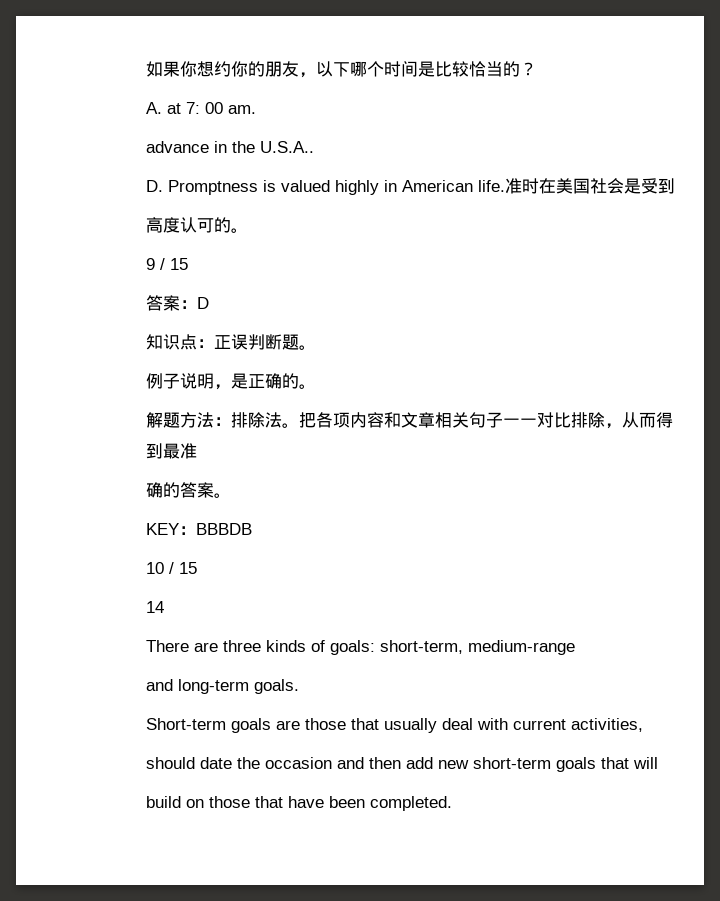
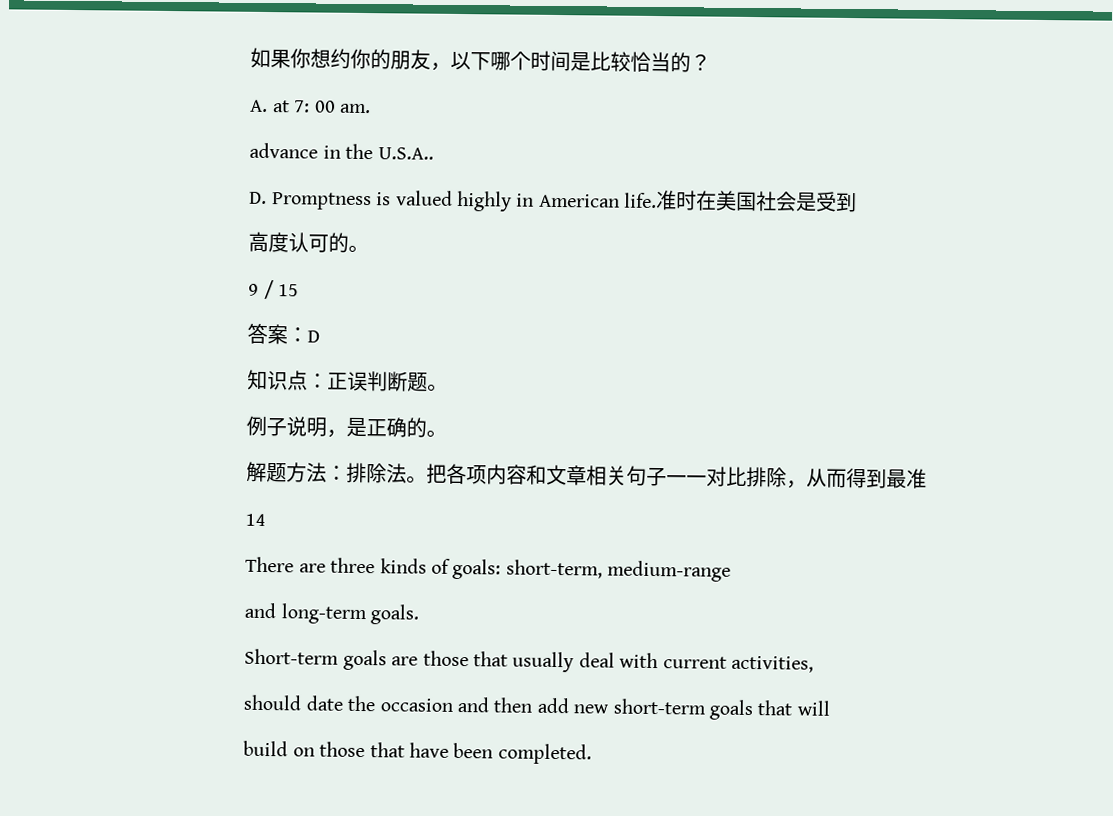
[145,482,231,498] [145,523,252,535] [145,562,197,574] // 确的答案。 // KEY：BBBDB // 10 / 15 -> (928, 478) none

